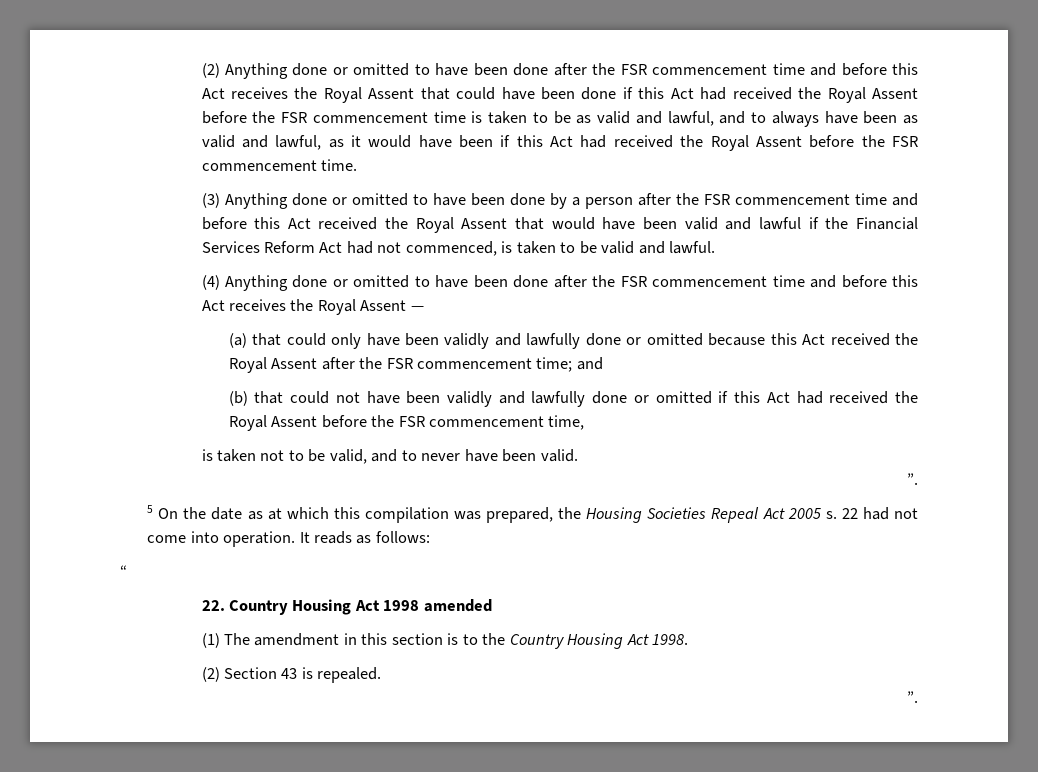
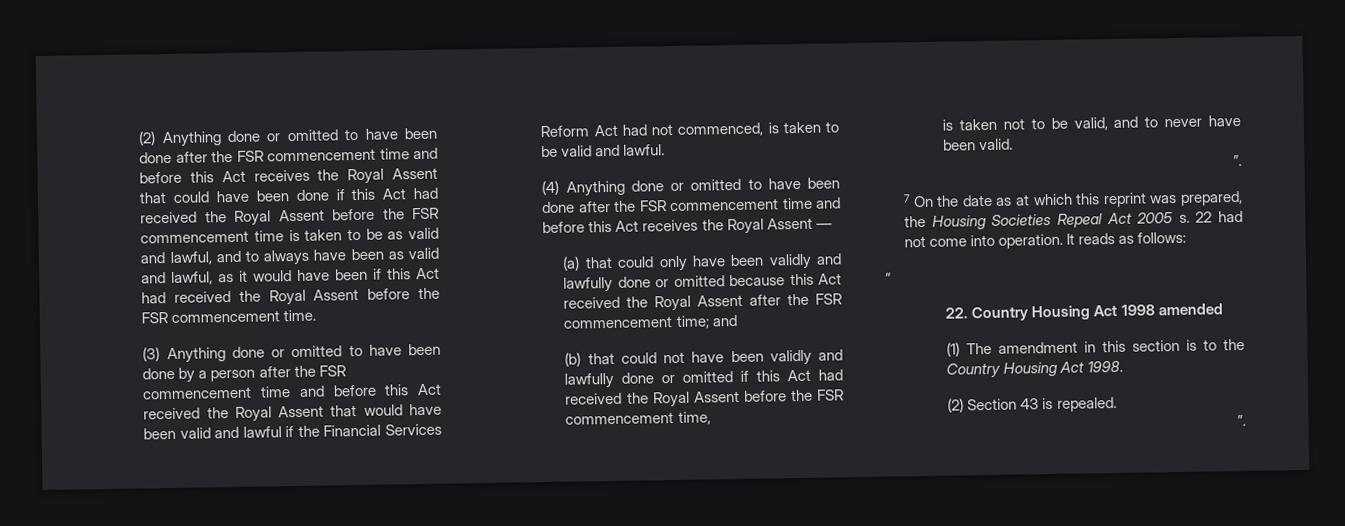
[147,505,154,513] 5 -> [903,194,912,203] 7
[364,507,449,523] compilation -> [1102,192,1147,208] reprint

